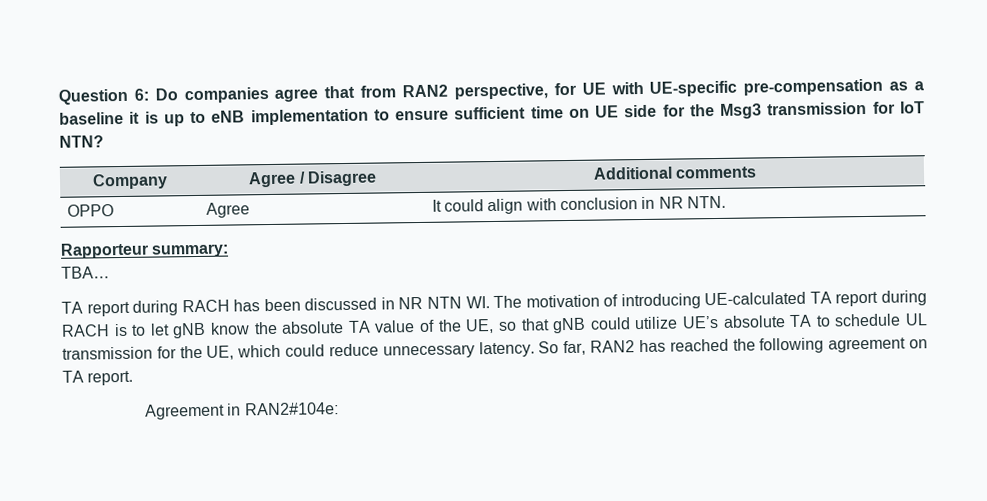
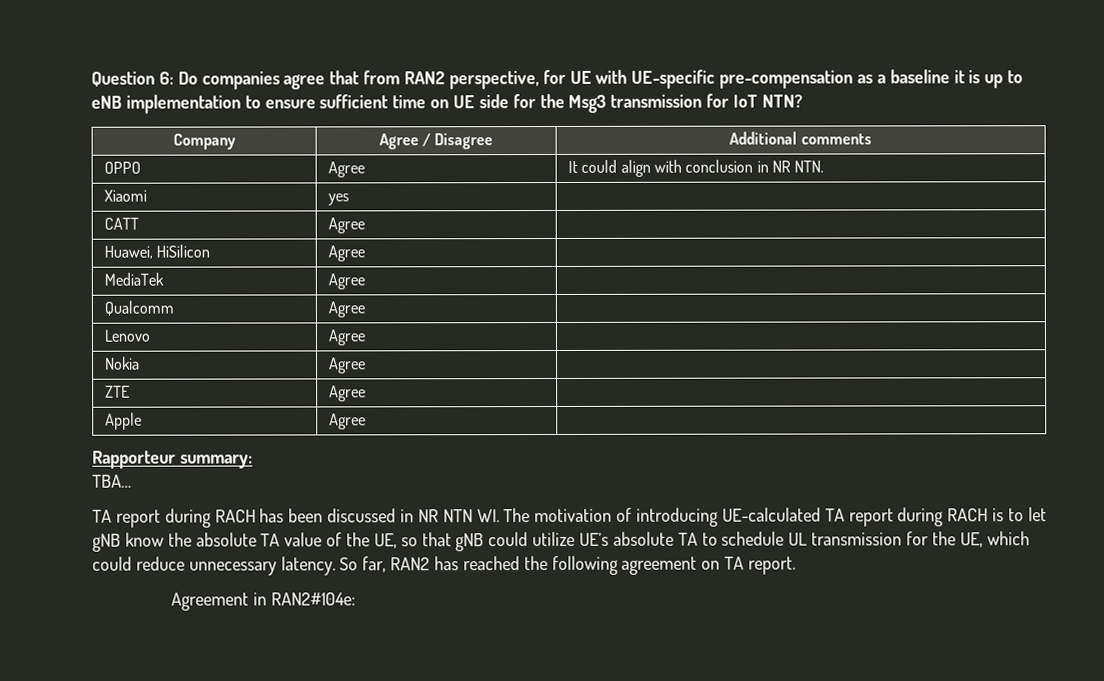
(727, 202) none -> [103,189,147,202] [327,193,349,206] [103,217,139,230] [327,217,365,234] [103,244,211,259] [327,245,365,262] [103,272,164,286] [327,273,365,290] [103,300,174,316] [327,301,365,318] [103,329,151,342] [327,329,366,346] [104,356,140,370] [328,357,366,374] [104,385,130,398] [328,385,366,402] [104,412,142,430] [328,413,366,430] // Xiaomi | yes | // CATT | Agree | // Huawei, HiSilicon | Agree | // MediaTek | Agree | // Qualcomm | Agree | // Lenovo | Agree | // Nokia | Agree | // ZTE | Agree | // Apple | Agree |

